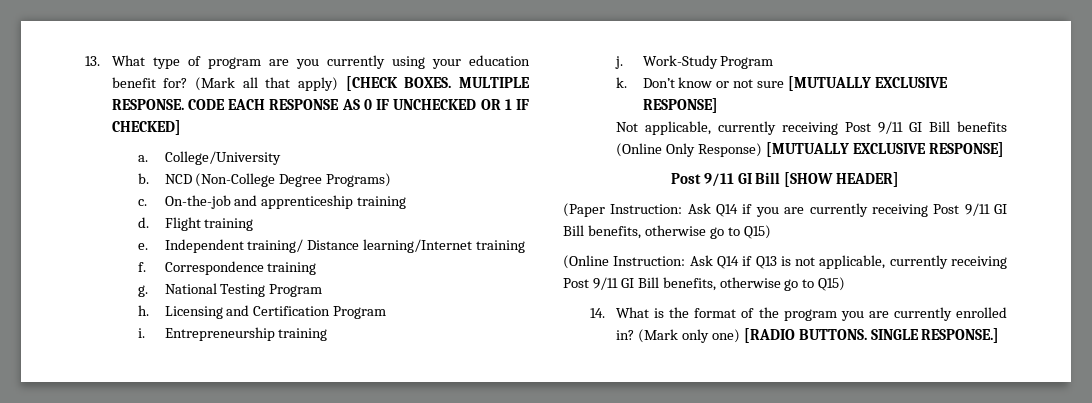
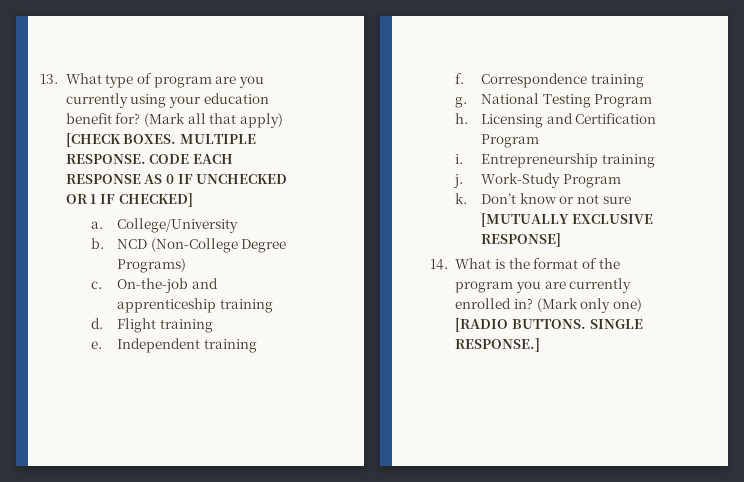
[247,239,473,253] training/ Distance learning/Internet -> (200, 345) none
[616,121,1008,135] [616,142,1004,157] [670,172,900,187] [563,203,1008,217] [563,225,771,239] [563,255,1008,269] [563,277,846,291] // Not applicable, currently receiving Post 9/11 GI Bill benefits (Online Only Response) [MUTUALLY EXCLUSIVE RESPONSE] // Post 9/11 GI Bill [SHOW HEADER] // (Paper Instruction: Ask Q14 if you are currently receiving Post 9/11 GI Bill benefits, otherwise go to Q15) // (Online Instruction: Ask Q14 if Q13 is not applicable, currently receiving Post 9/11 GI Bill benefits, otherwise go to Q15) -> (561, 240) none

